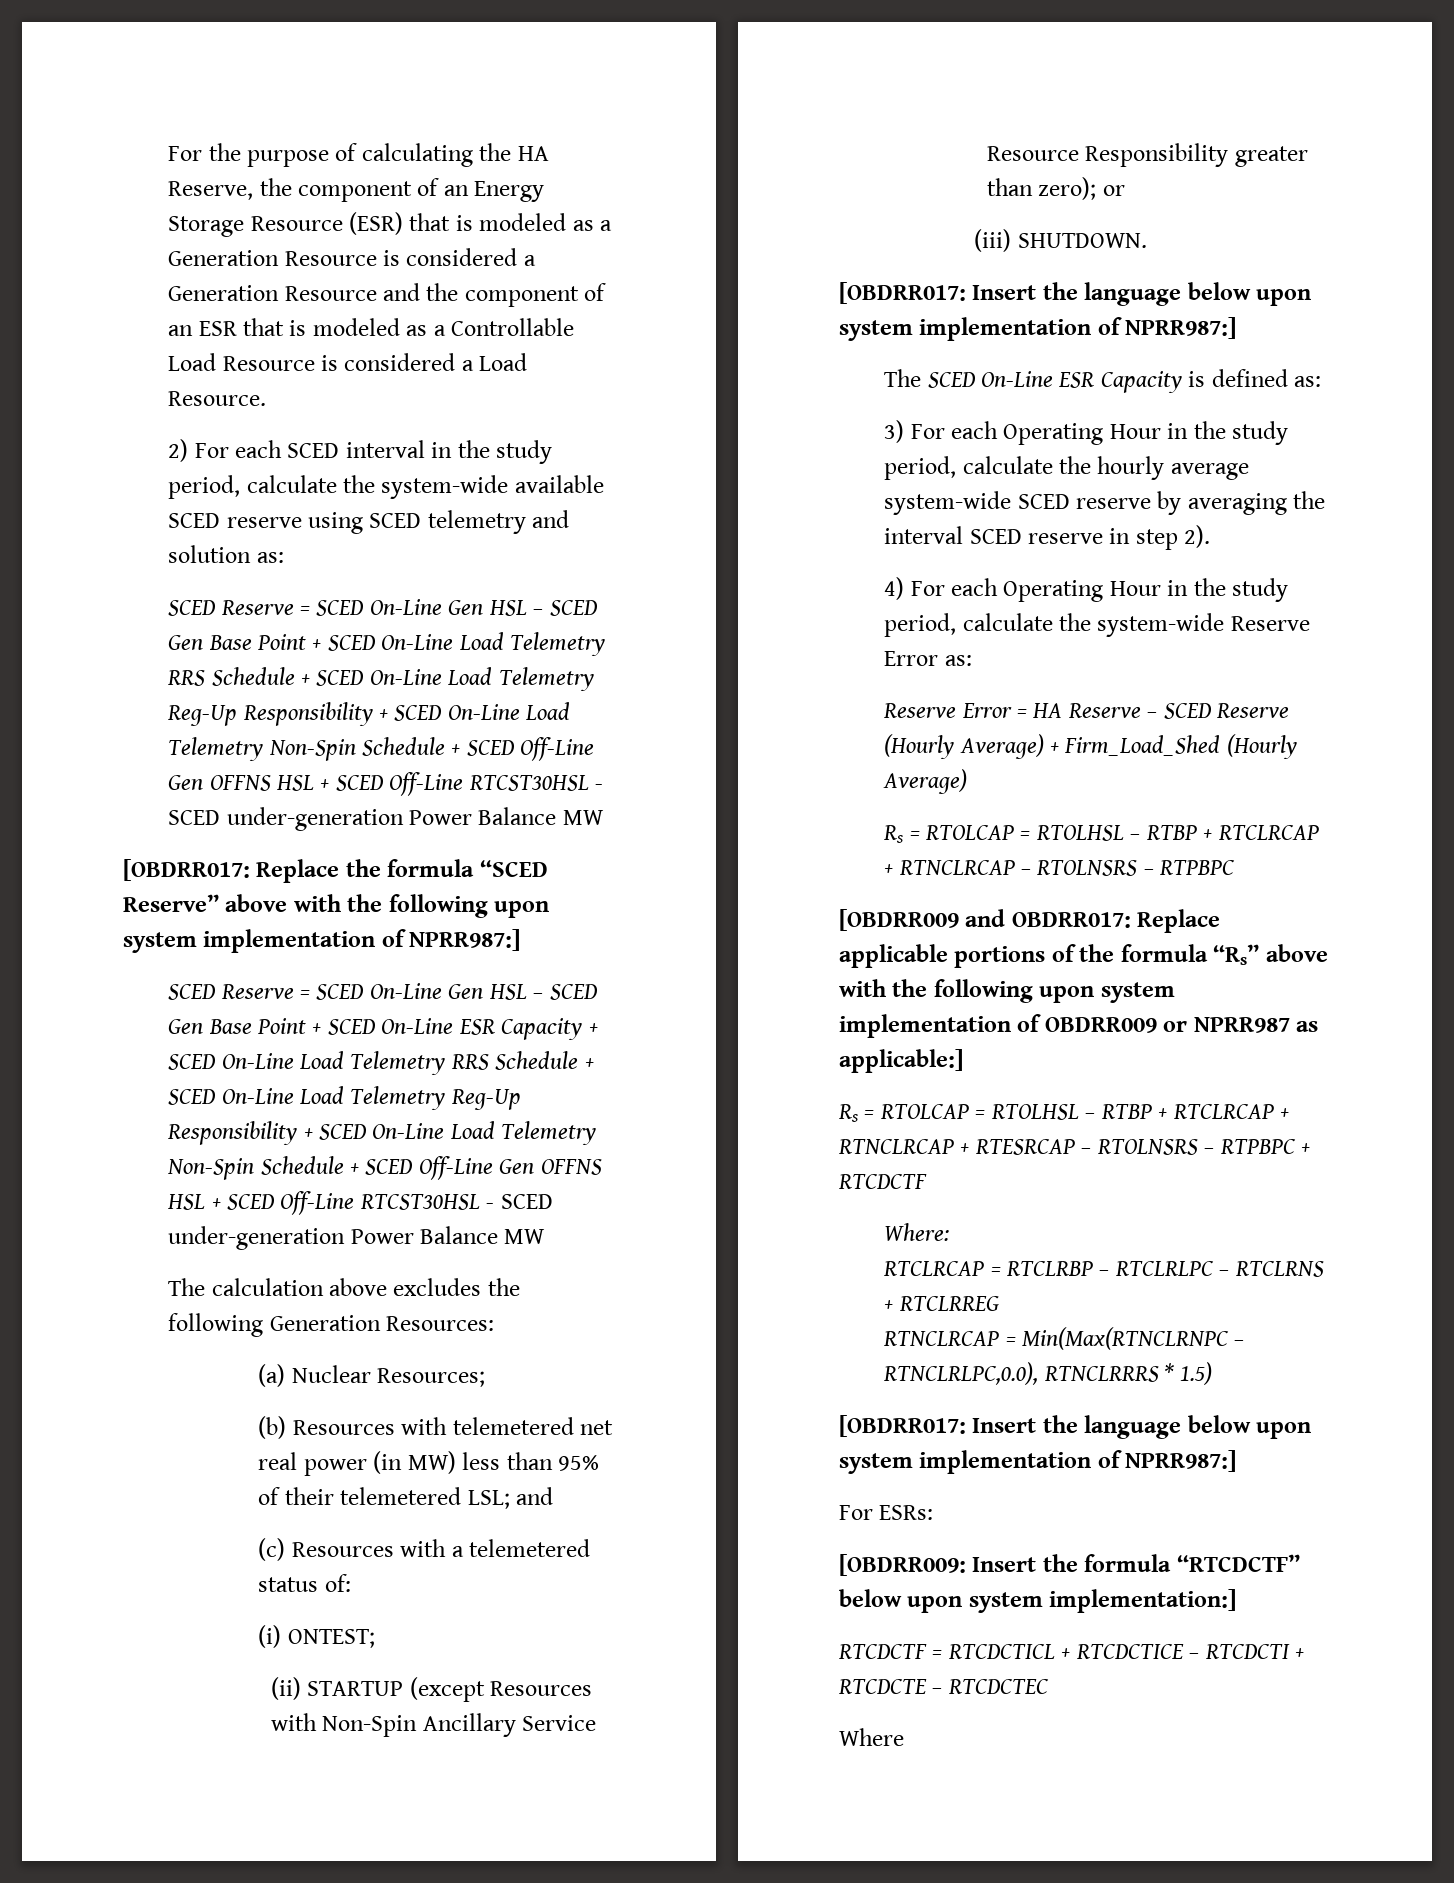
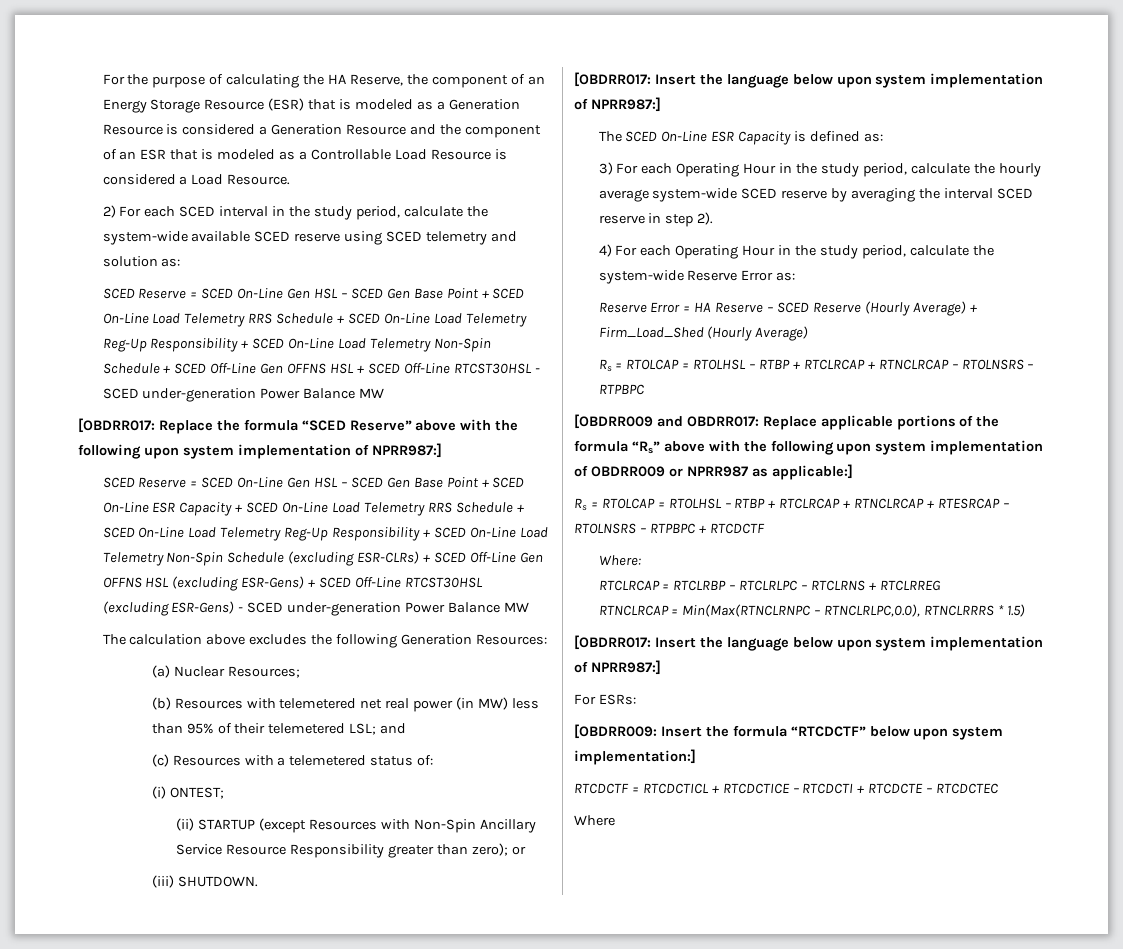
[350,1156,602,1180] [167,1191,480,1215] + SCED Off-Line Gen OFFNS HSL + SCED Off-Line RTCST30HSL -> [288,551,543,566] [102,576,483,591] [102,601,235,616] (excluding ESR-CLRs) + SCED Off-Line Gen OFFNS HSL (excluding ESR-Gens) + SCED Off-Line RTCST30HSL (excluding ESR-Gens)

